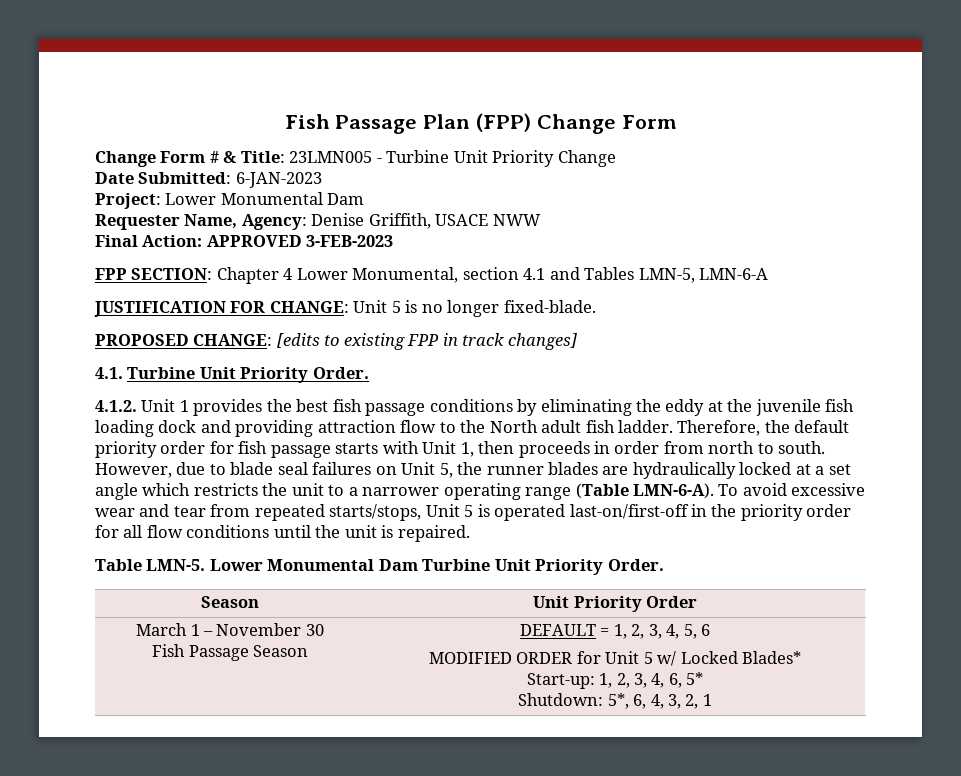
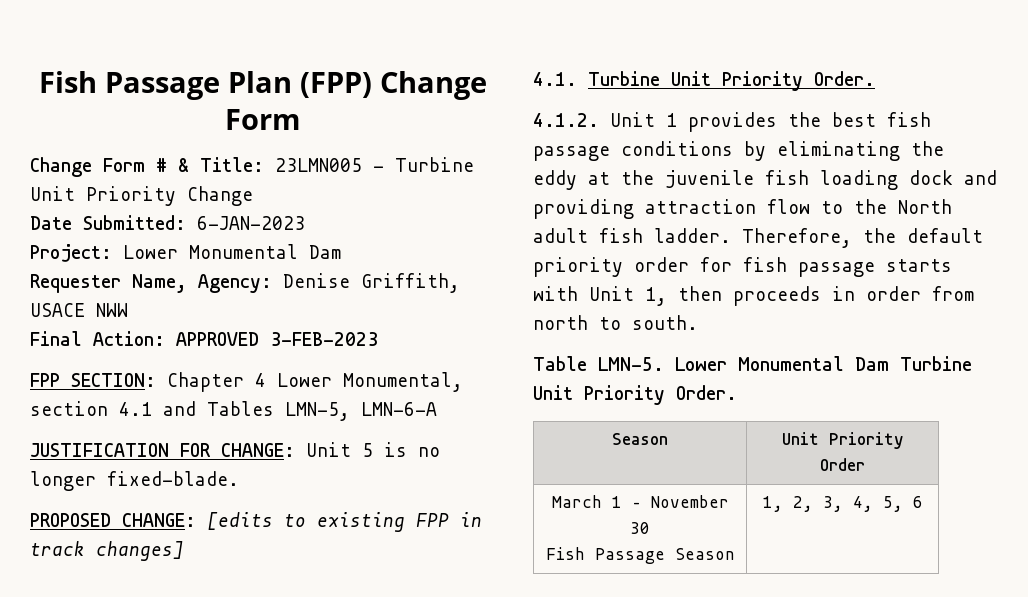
[95,462,851,479] [95,483,866,500] [95,504,852,521] [95,525,470,542] However, due to blade seal failures on Unit 5, the runner blades are hydraulically locked at a set angle which restricts the unit to a narrower operating range (Table LMN-6-A). To avoid excessive wear and tear from repeated starts/stops, Unit 5 is operated last-on/first-off in the priority order for all flow conditions until the unit is repaired. -> (698, 322) none
[519,624,610,636] DEFAULT = -> (735, 554) none
[428,651,802,666] [526,672,704,689] [518,693,712,709] // MODIFIED ORDER for Unit 5 w/ Locked Blades* // Start-up: 1, 2, 3, 4, 6, 5* // Shutdown: 5*, 6, 4, 3, 2, 1 -> (923, 502) none

